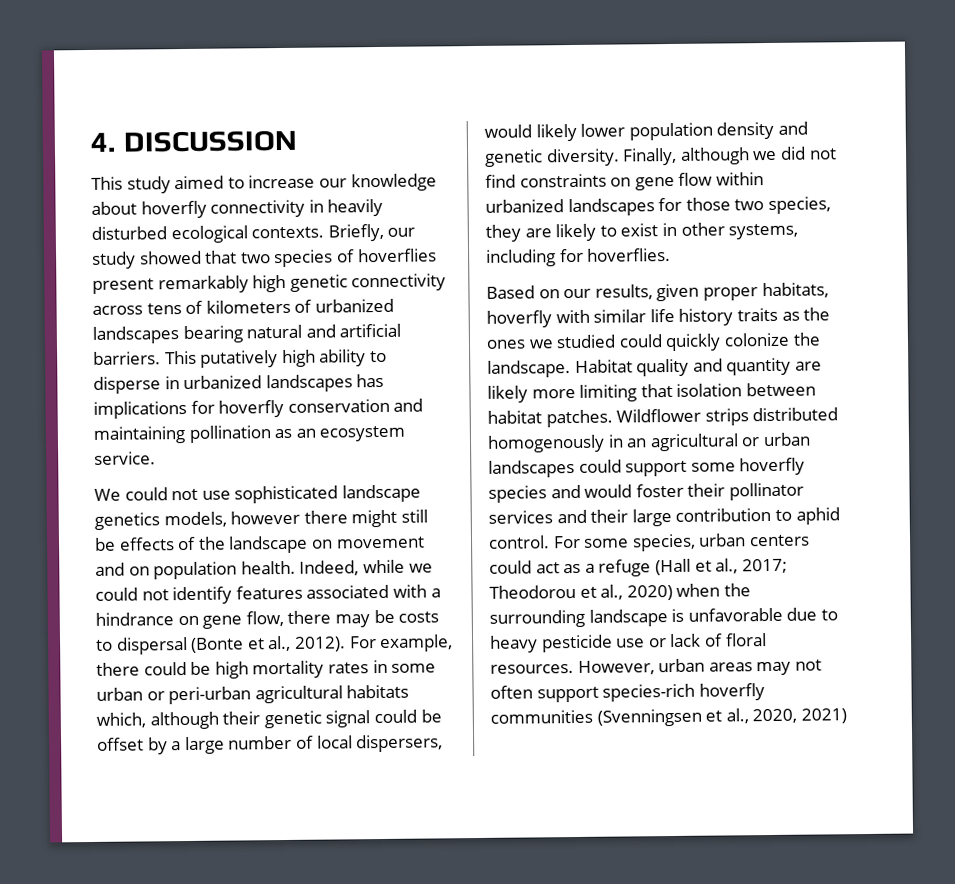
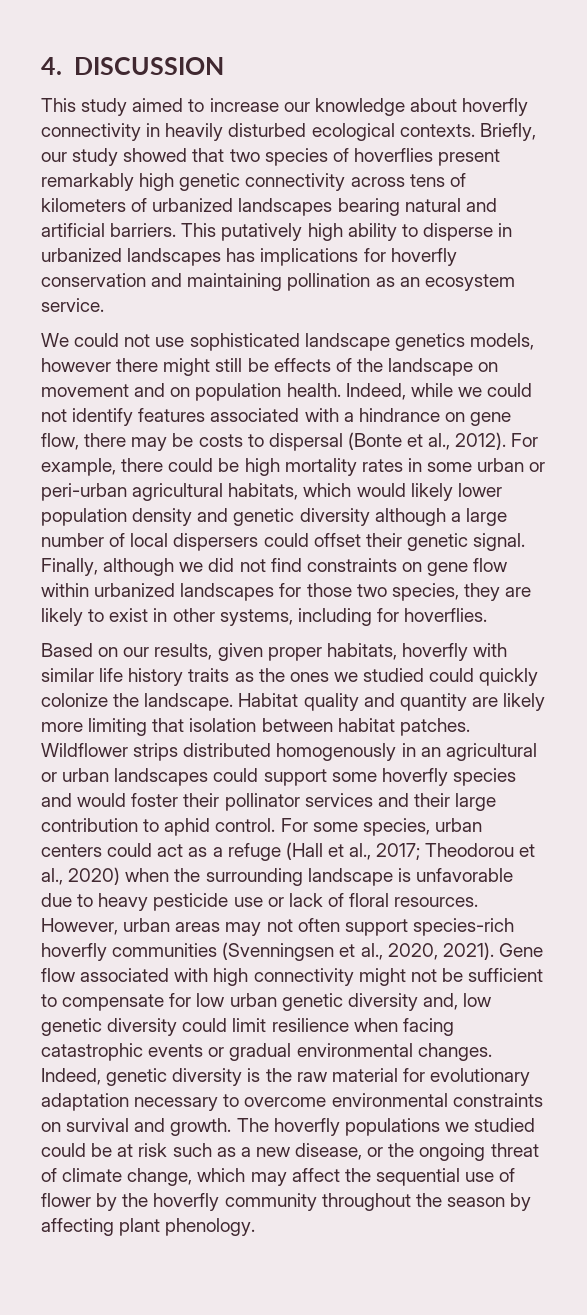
[346,684,410,699] [96,709,442,730] [97,734,444,755] habitats which, although their genetic signal could be offset by a large number of local dispersers, -> [228,483,352,500] habitats, which
[545,148,620,167] diversity. -> [299,508,507,526] [41,533,526,551] diversity although a large number of local dispersers could offset their genetic signal.
[800,708,847,724] 2021) -> [442,942,543,960] [41,968,544,986] [41,993,492,1011] [41,1018,454,1036] [41,1043,492,1061] [41,1068,531,1086] [41,1093,543,1111] [41,1118,536,1136] [41,1143,539,1161] [41,1168,516,1186] [41,1193,532,1211] [41,1218,256,1236] 2021). Gene flow associated with high connectivity might not be sufficient to compensate for low urban genetic diversity and, low genetic diversity could limit resilience when facing catastrophic events or gradual environmental changes. Indeed, genetic diversity is the raw material for evolutionary adaptation necessary to overcome environmental constraints on survival and growth. The hoverfly populations we studied could be at risk such as a new disease, or the ongoing threat of climate change, which may affect the sequential use of flower by the hoverfly community throughout the season by affecting plant phenology.

